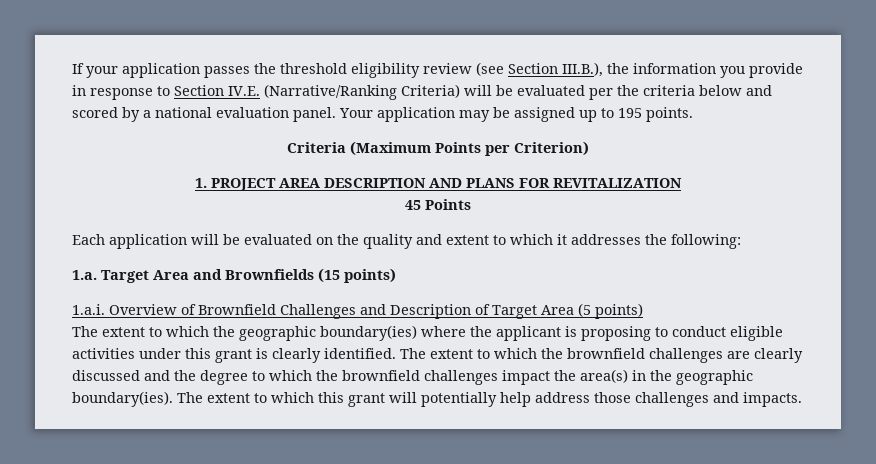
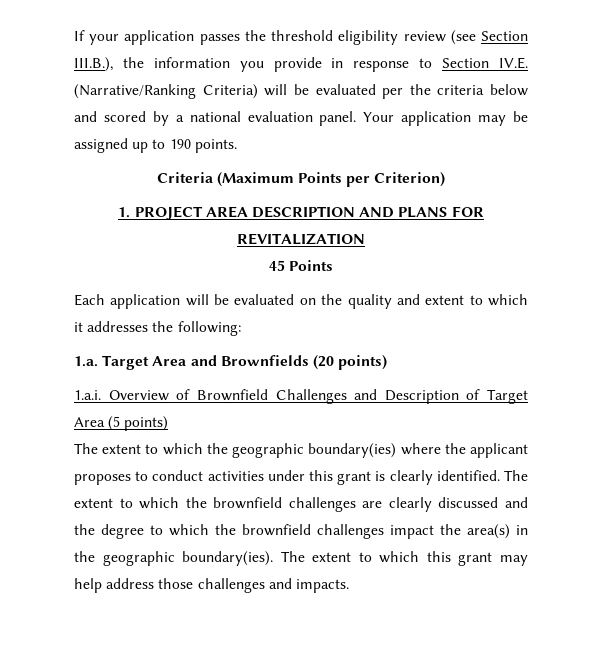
[618,108,642,118] 195 -> [169,139,191,149] 190
[318,268,340,283] (15 -> [312,355,334,370] (20
[565,326,651,341] is proposing -> [74,474,131,485] proposes
[730,326,783,341] eligible -> (204, 475) none
[389,392,497,407] will potentially -> [499,555,528,566] may

